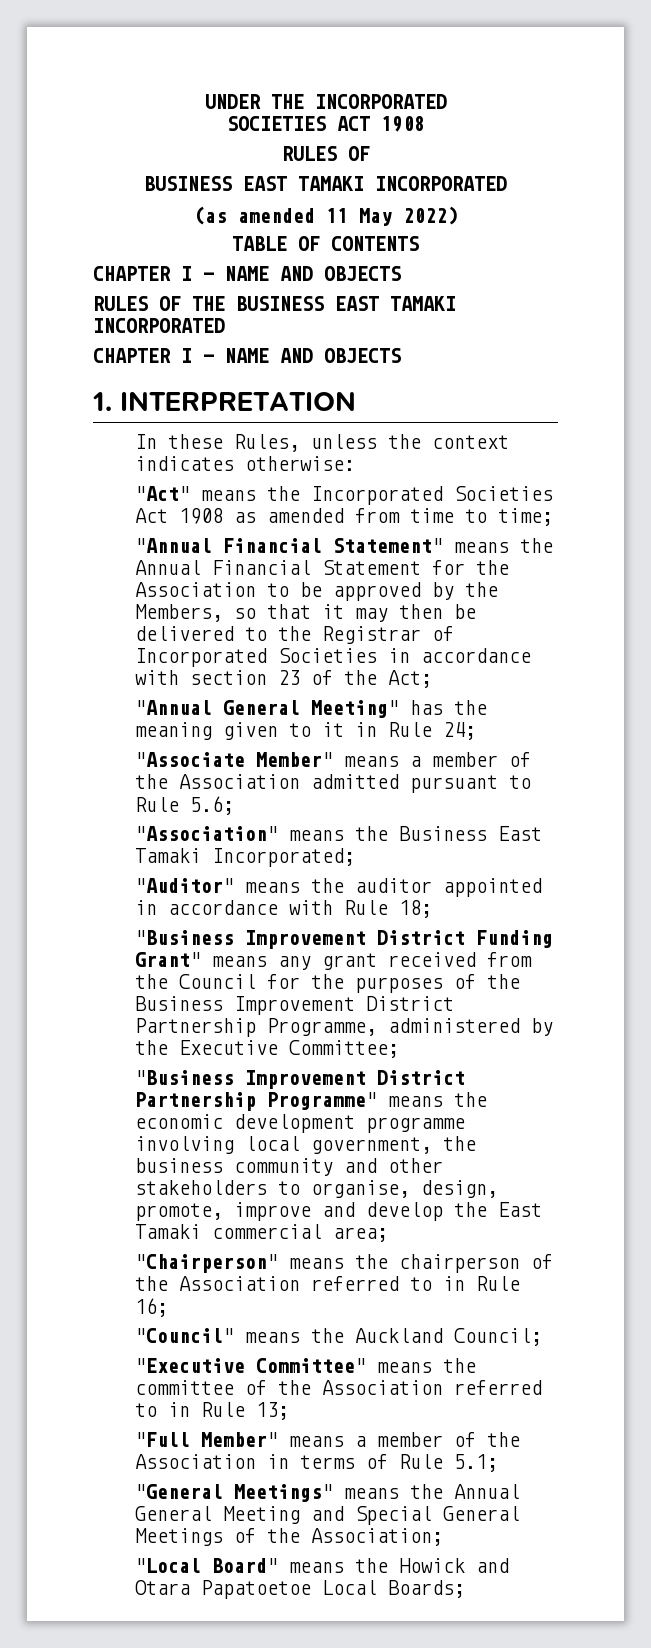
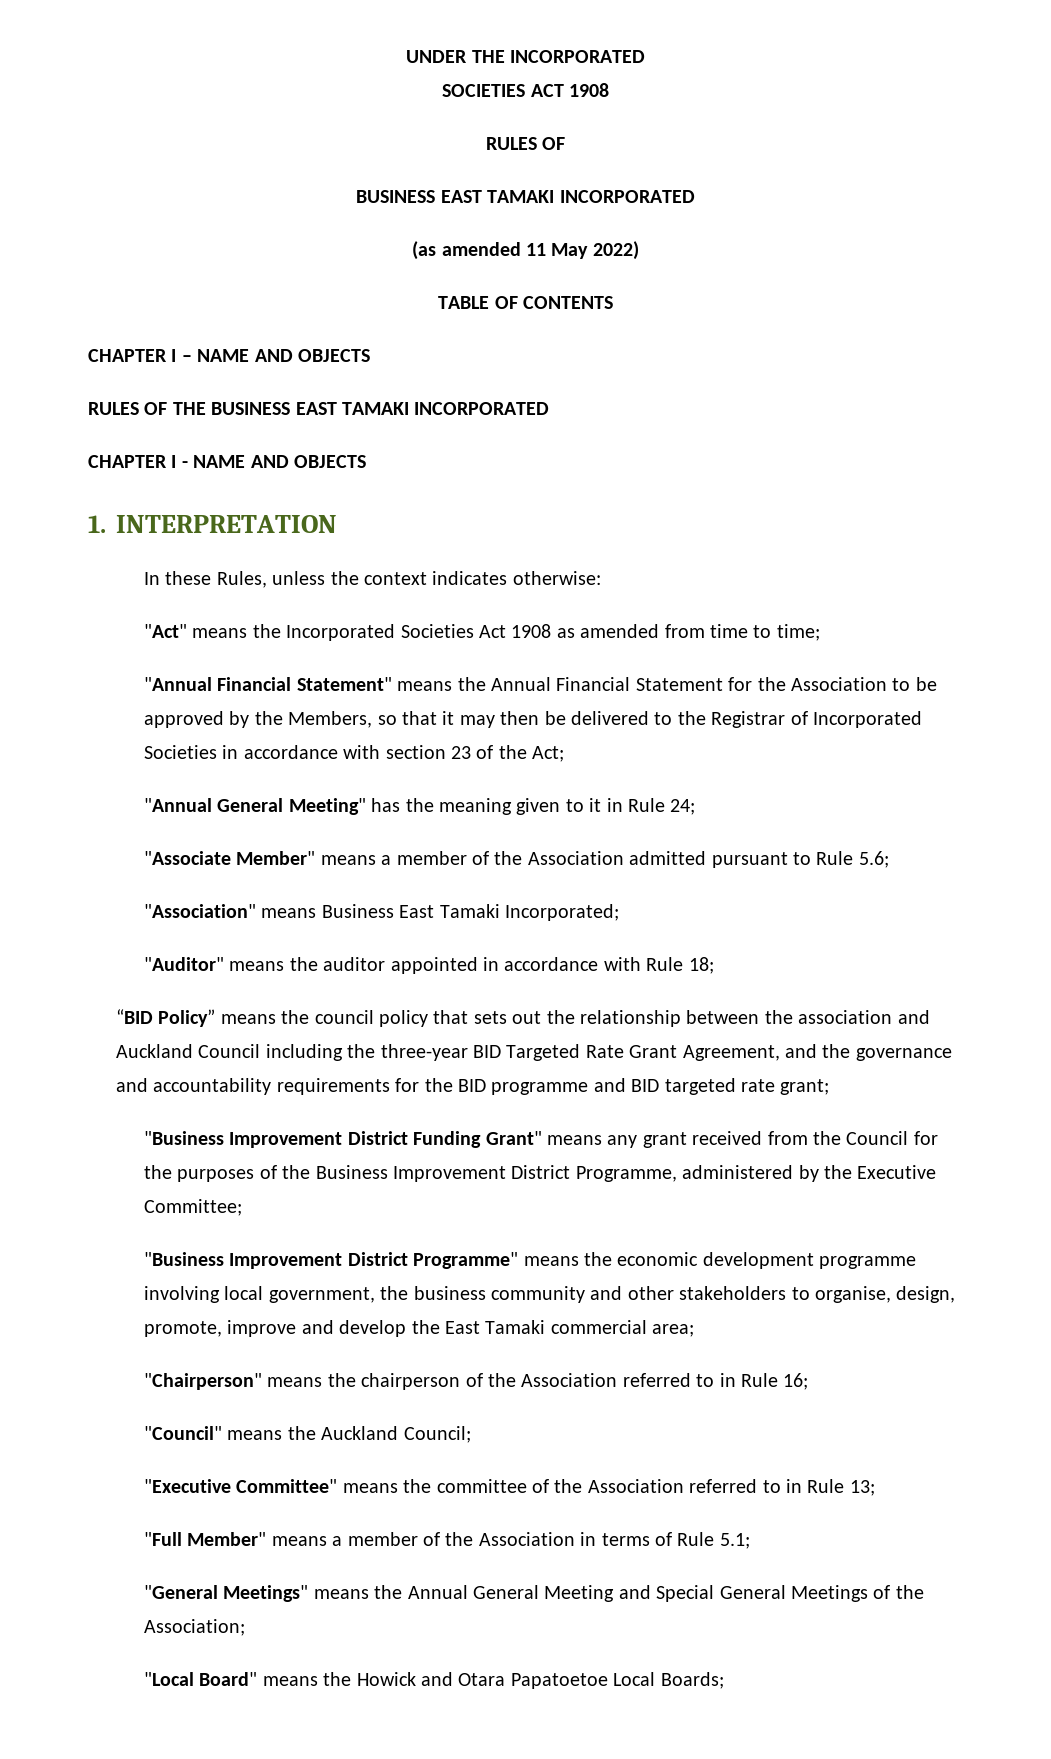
[354,826,388,841] the -> (317, 913) none
(432, 909) none -> [116,1009,930,1027] [116,1044,952,1061] [116,1078,830,1095] // “BID Policy” means the council policy that sets out the relationship between the association and Auckland Council including the three-year BID Targeted Rate Grant Agreement, and the governance and accountability requirements for the BID programme and BID targeted rate grant;
[134,1018,256,1037] Partnership -> (571, 1172) none
[134,1092,256,1111] Partnership -> (408, 1259) none

